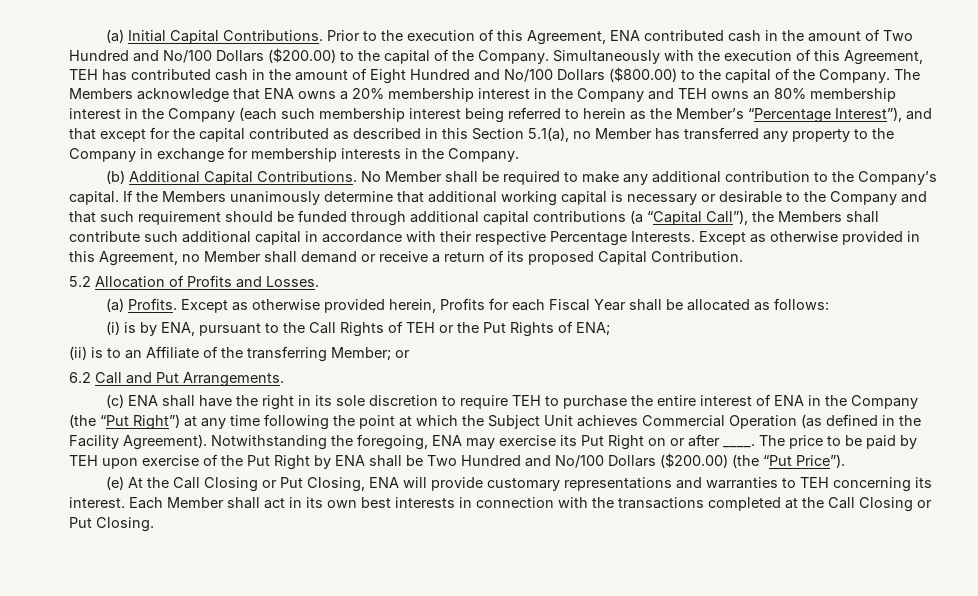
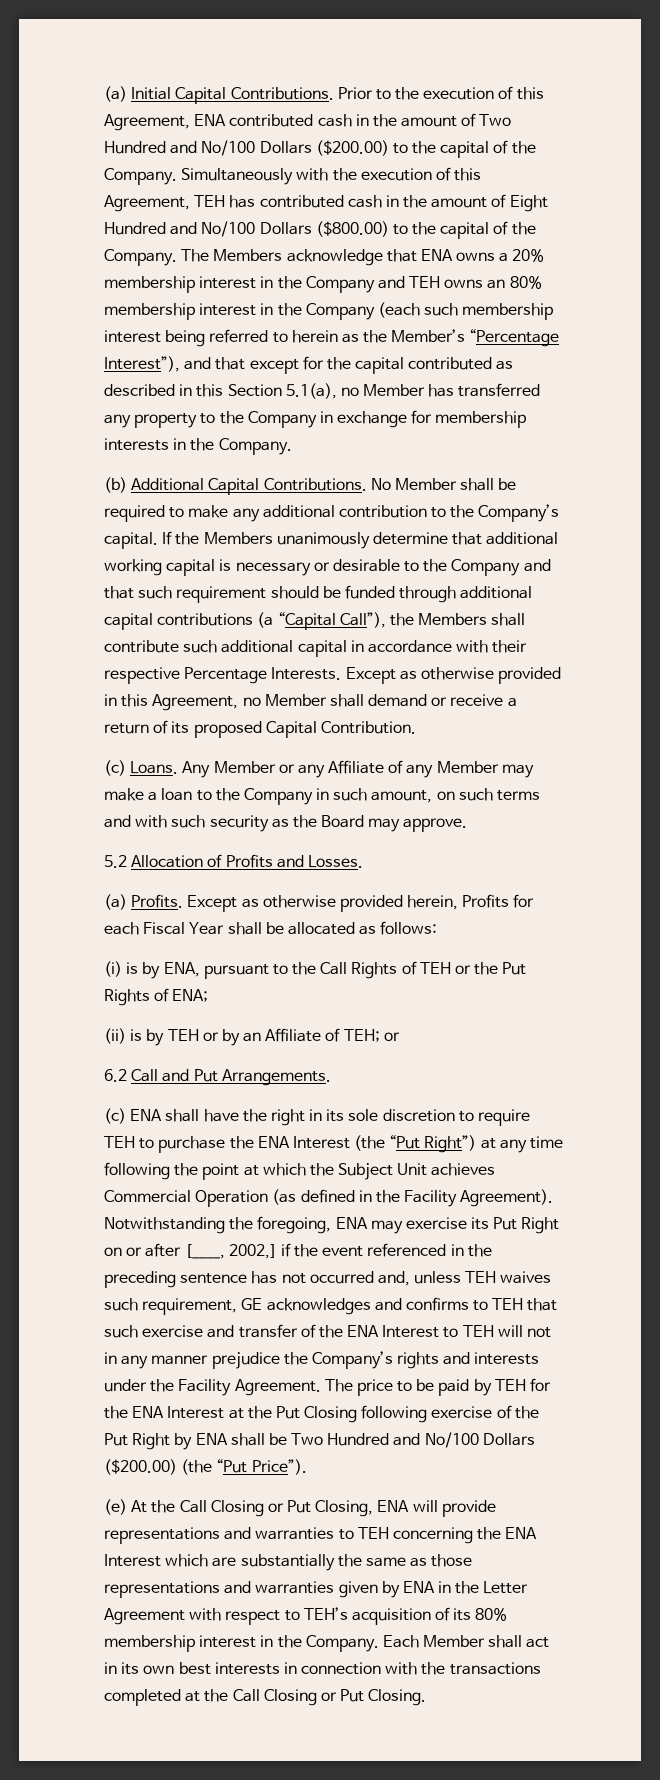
(743, 256) none -> [104,760,534,778] [104,788,541,805] [104,815,468,832] // (c) Loans. Any Member or any Affiliate of any Member may make a loan to the Company in such amount, on such terms and with such security as the Board may approve.
[107,346,391,362] to an Affiliate of the transferring Member; -> [146,1028,380,1046] by TEH or by an Affiliate of TEH;
[656,394,918,409] entire interest of ENA in the Company -> [257,1136,350,1149] ENA Interest
[723,444,755,448] ____. -> [184,1243,492,1259] [104,1271,552,1288] [104,1297,558,1315] [104,1324,552,1338] [104,1351,540,1369] [104,1379,321,1396] [____, 2002,] if the event referenced in the preceding sentence has not occurred and, unless TEH waives such requirement, GE acknowledges and confirms to TEH that such exercise and transfer of the ENA Interest to TEH will not in any manner prejudice the Company’s rights and interests under the Facility Agreement.
[102,458,138,469] upon -> [530,1378,552,1392] [104,1405,428,1423] for the ENA Interest at the Put Closing following
[486,478,560,491] customary -> (496, 1508) none
[914,477,932,488] [69,497,125,508] its interest. -> [477,1527,538,1540] [104,1554,473,1571] [104,1581,529,1598] [104,1607,508,1625] [104,1635,379,1652] the ENA Interest which are substantially the same as those representations and warranties given by ENA in the Letter Agreement with respect to TEH’s acquisition of its 80% membership interest in the Company.

